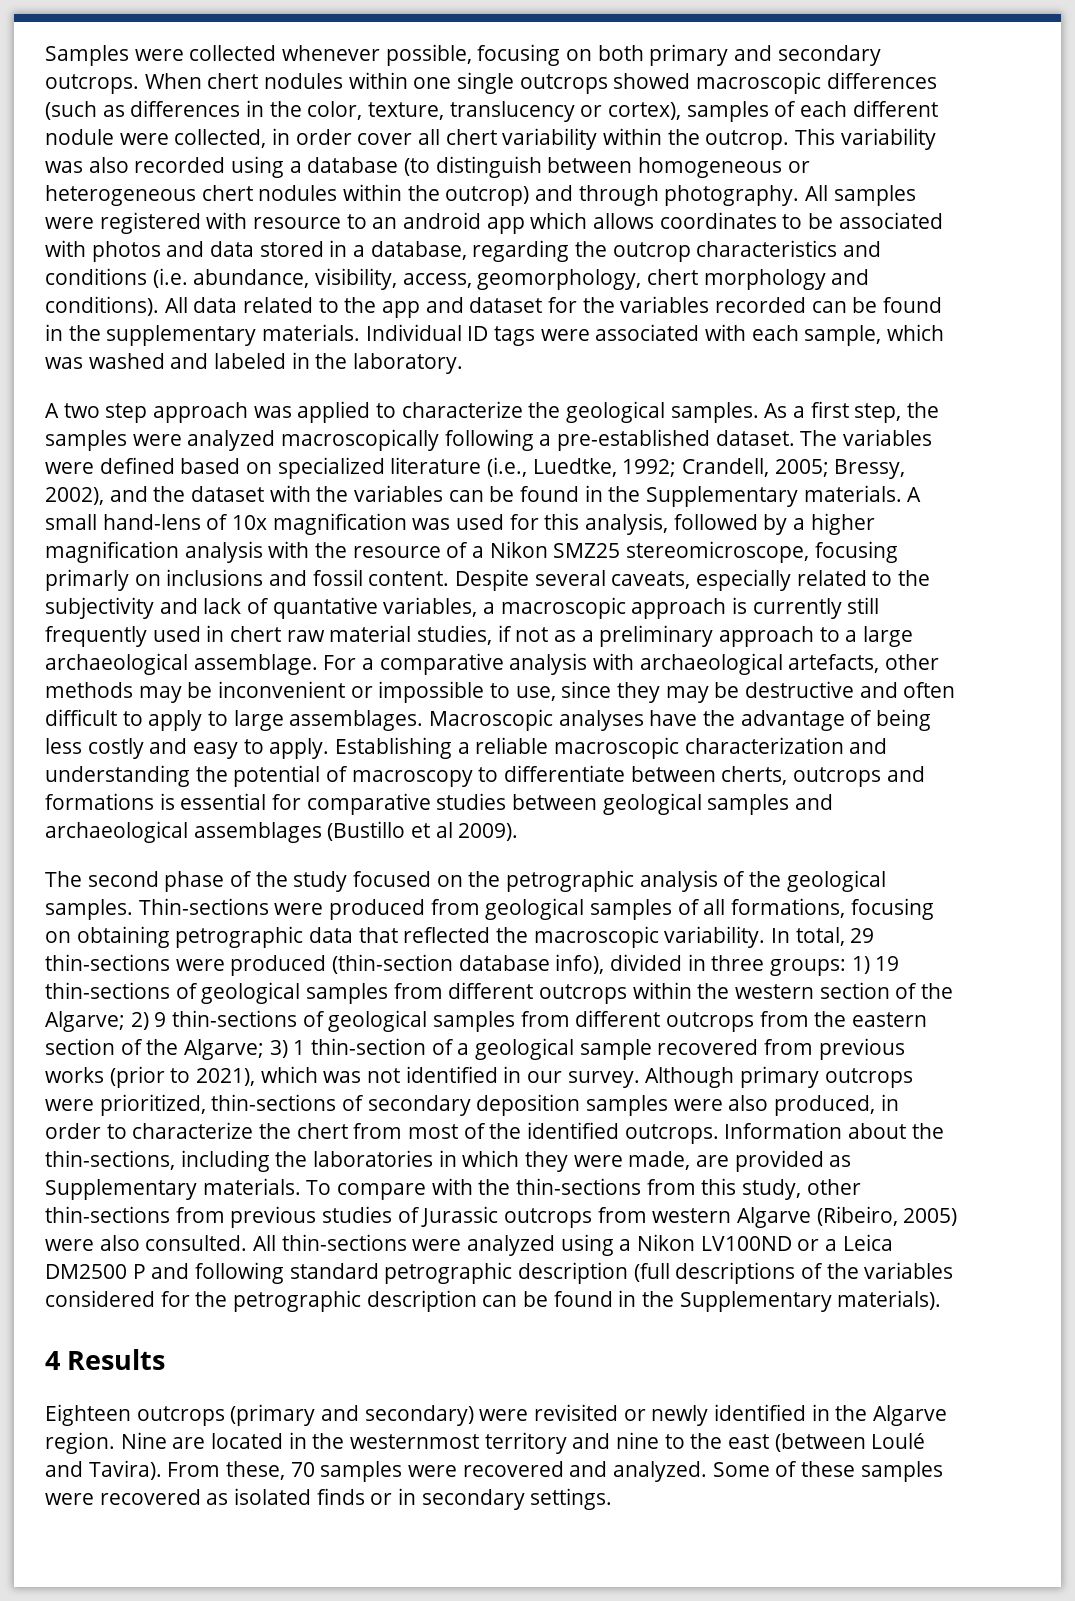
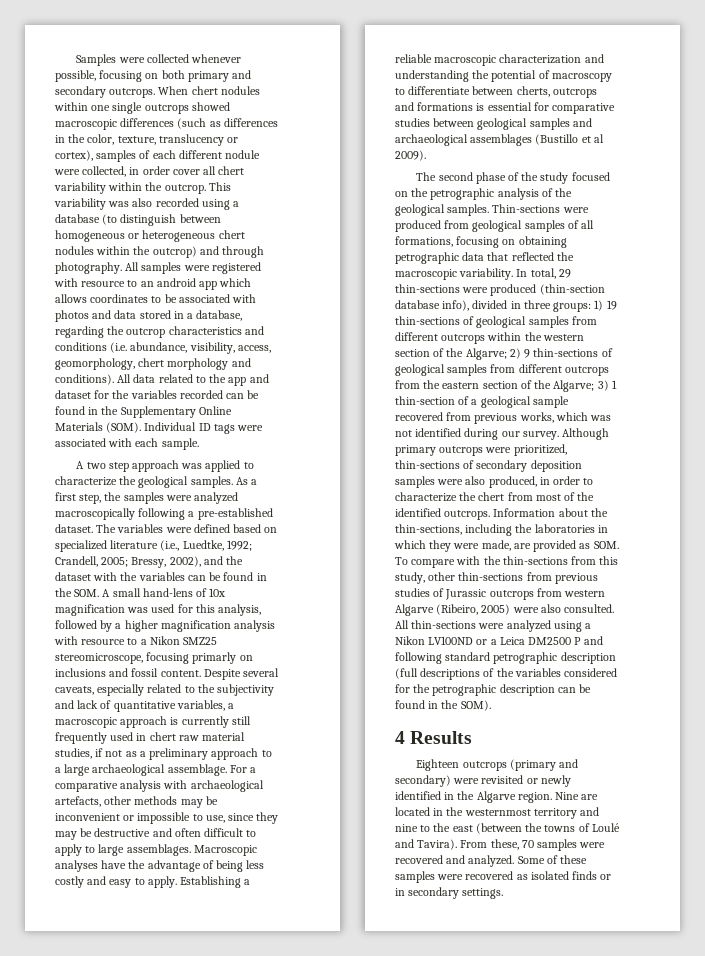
[106,324,361,346] supplementary materials. -> [120,406,232,418] [55,422,142,433] Supplementary Online Materials (SOM).
[804,324,945,346] [45,352,464,374] sample, which was washed and labeled in the laboratory. -> [161,438,199,450] sample.
[646,485,902,507] Supplementary materials. -> [74,589,100,597] SOM.
[315,542,469,558] the resource of -> [81,638,138,645] resource to
[272,597,378,619] quantative -> [113,701,176,712] quantitative
[45,1066,256,1088] works (prior to 2021), -> [519,412,554,423] works,
[503,1066,522,1083] in -> [464,428,499,440] during
[45,1178,301,1200] Supplementary materials. -> [593,541,619,549] SOM.
[679,1290,942,1312] Supplementary materials). -> [460,700,491,711] SOM).
(866, 1442) none -> [525,823,590,832] the towns of

